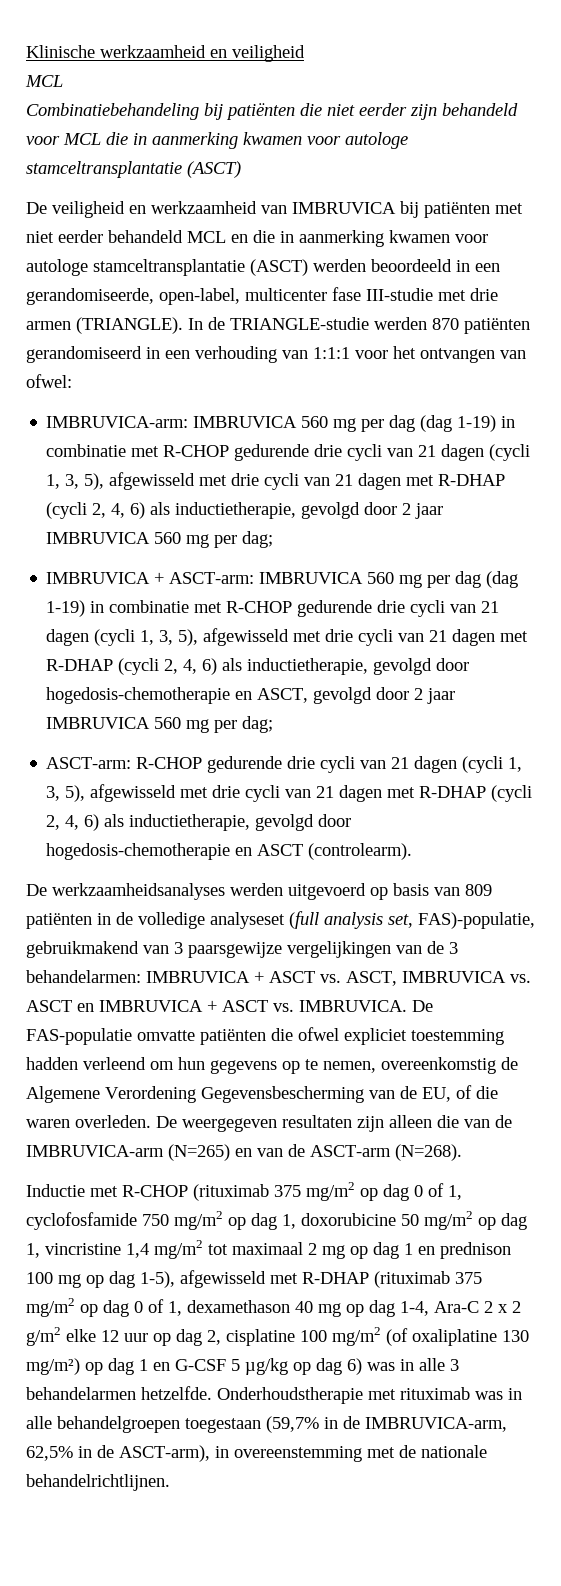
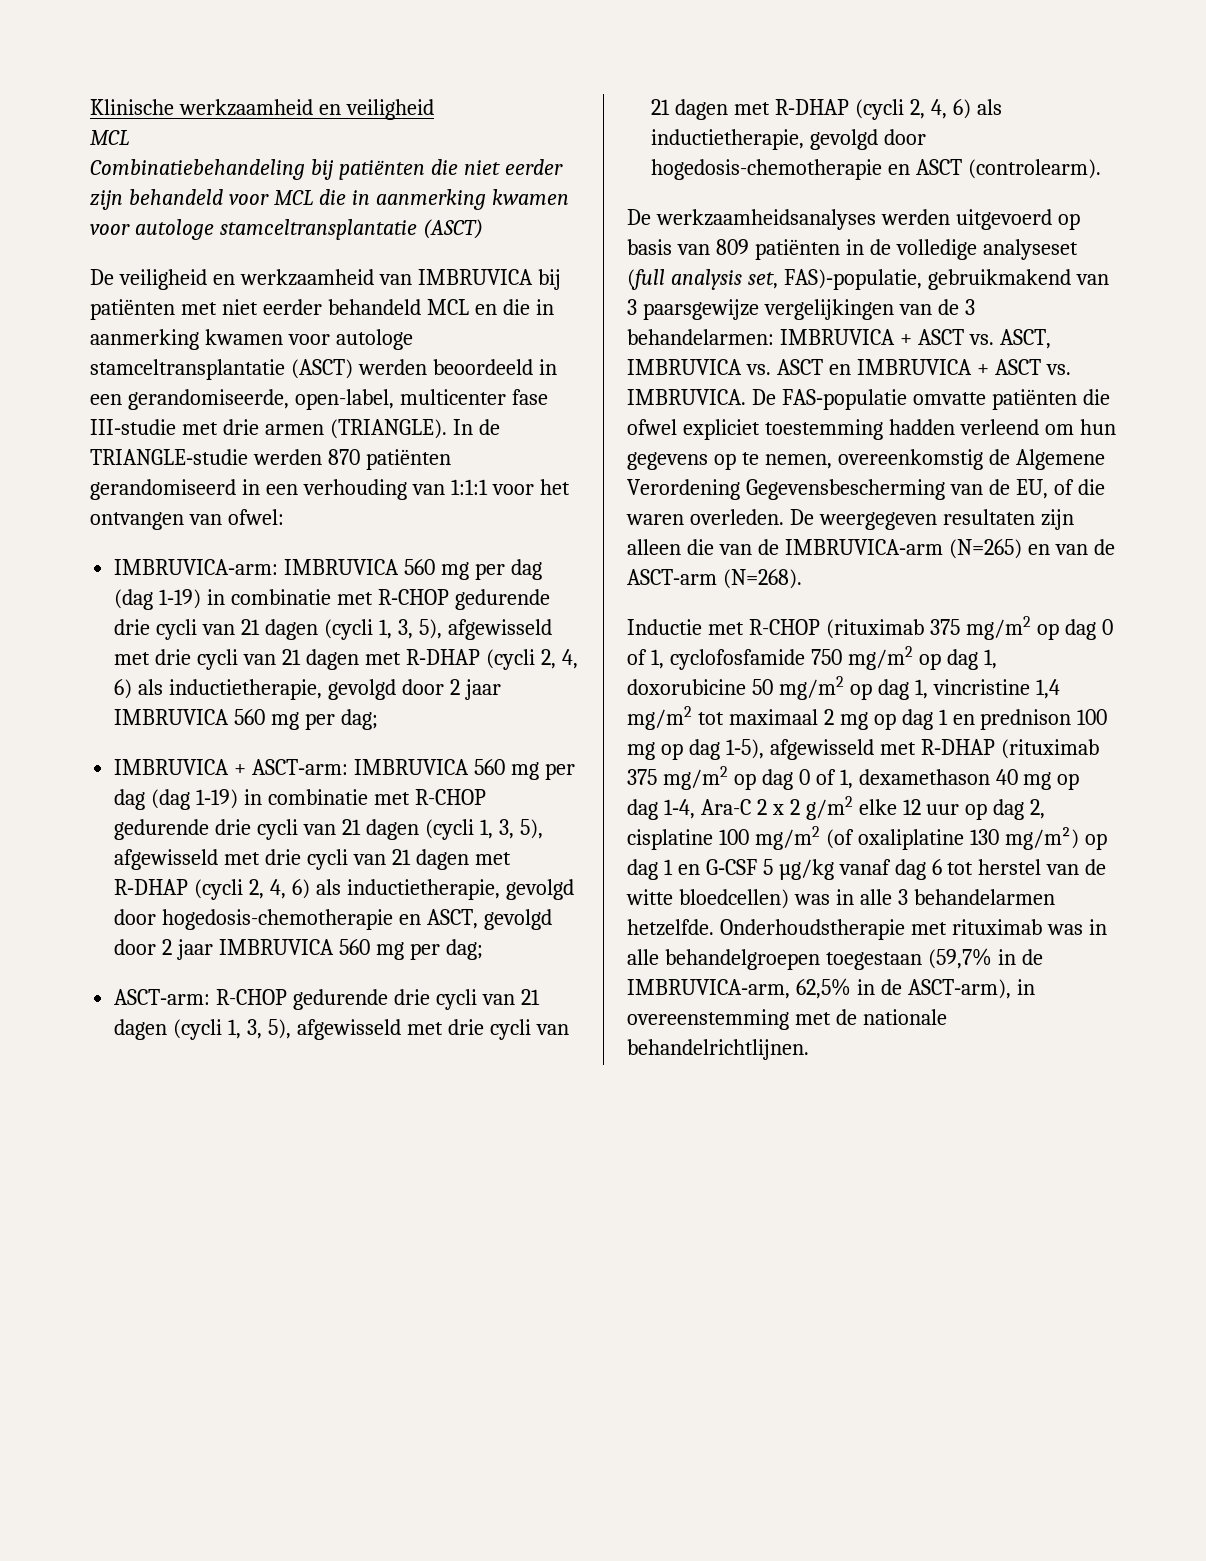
[293,1358,362,1375] op dag 6) -> [838,859,1107,880] [626,889,789,909] vanaf dag 6 tot herstel van de witte bloedcellen)

